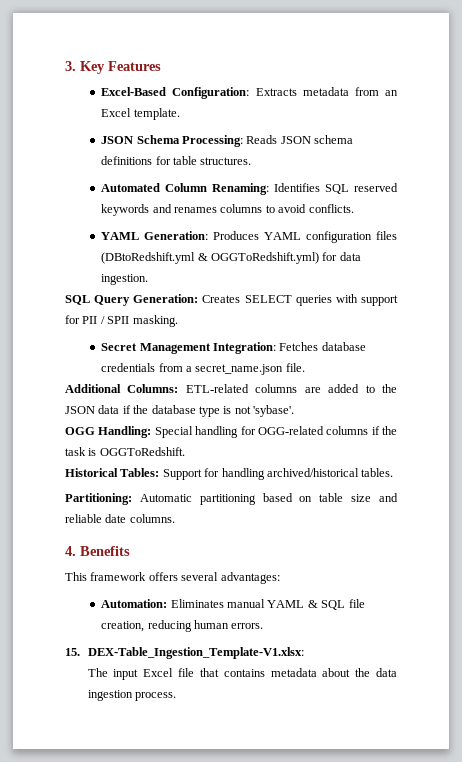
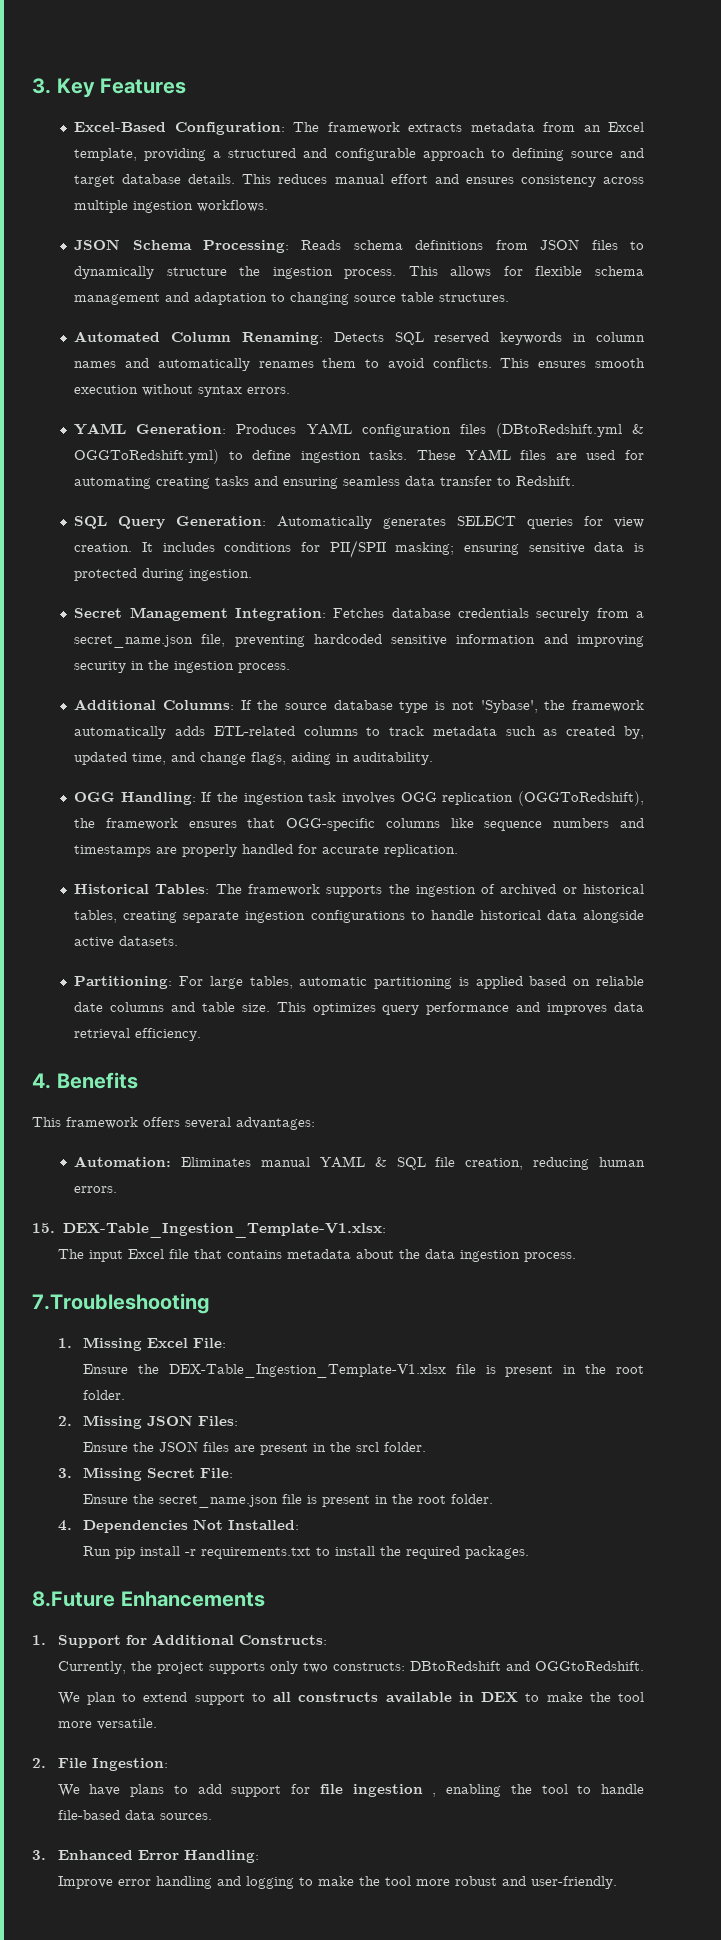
[255,88,297,96] Extracts -> [293,122,463,134] The framework extracts
[133,108,180,120] template. -> [74,148,645,161] [74,174,645,187] [74,200,269,213] template, providing a structured and configurable approach to defining source and target database details. This reduces manual effort and ensures consistency across multiple ingestion workflows.
[280,136,311,144] JSON -> (342, 245) none
[155,156,171,165] for -> [495,239,644,250] [74,266,645,279] [74,292,397,305] from JSON files to dynamically structure the ingestion process. This allows for flexible schema management and adaptation to changing source
[274,183,321,192] Identifies -> [333,332,384,342] Detects
[152,204,354,213] and renames columns to avoid conflicts. -> [573,332,646,342] [74,358,646,371] [74,384,291,397] in column names and automatically renames them to avoid conflicts. This ensures smooth execution without syntax errors.
[322,252,361,261] [101,274,149,285] [65,294,398,306] [65,315,178,327] for data ingestion. // SQL Query Generation: Creates SELECT queries with support for PII / SPII masking. -> [228,449,645,463] [74,476,576,489] [74,516,645,529] [74,540,644,558] [74,568,253,581] to define ingestion tasks. These YAML files are used for automating creating tasks and ensuring seamless data transfer to Redshift. // SQL Query Generation: Automatically generates SELECT queries for view creation. It includes conditions for PII/SPII masking; ensuring sensitive data is protected during ingestion.
(156, 367) none -> [536,608,590,621] securely
[285,363,305,372] [65,384,397,393] [65,405,294,417] [65,426,397,438] [65,447,185,456] [65,468,394,480] [65,493,398,505] [65,514,175,523] file. // Additional Columns: ETL-related columns are added to the JSON data if the database type is not 'sybase'. // OGG Handling: Special handling for OGG-related columns if the task is OGGToRedshift. // Historical Tables: Support for handling archived/historical tables. // Partitioning: Automatic partitioning based on table size and reliable date columns. -> [201,634,644,647] [74,660,291,673] [74,699,644,713] [74,726,644,739] [74,752,434,765] [74,791,644,806] [74,818,644,831] [74,844,459,857] [74,884,644,897] [74,910,644,923] [74,936,179,948] [74,976,644,989] [74,1002,644,1015] [74,1028,202,1041] file, preventing hardcoded sensitive information and improving security in the ingestion process. // Additional Columns: If the source database type is not 'Sybase', the framework automatically adds ETL-related columns to track metadata such as created by, updated time, and change flags, aiding in auditability. // OGG Handling: If the ingestion task involves OGG replication (OGGToRedshift), the framework ensures that OGG-specific columns like sequence numbers and timestamps are properly handled for accurate replication. // Historical Tables: The framework supports the ingestion of archived or historical tables, creating separate ingestion configurations to handle historical data alongside active datasets. // Partitioning: For large tables, automatic partitioning is applied based on reliable date columns and table size. This optimizes query performance and improves data retrieval efficiency.
(176, 696) none -> [32,1293,209,1314] [57,1337,227,1351] [83,1364,645,1378] [83,1390,126,1400] [57,1415,239,1429] [83,1441,427,1455] [57,1467,234,1481] [83,1494,494,1508] [57,1519,300,1533] [83,1546,530,1559] [32,1591,265,1607] [32,1634,327,1648] [57,1661,644,1674] [57,1692,645,1705] [57,1718,157,1730] [32,1758,168,1771] [57,1784,645,1797] [57,1810,212,1820] [32,1850,259,1863] [57,1876,617,1889] // 7.Troubleshooting // 1. Missing Excel File: // Ensure the DEX-Table_Ingestion_Template-V1.xlsx file is present in the root folder. // 2. Missing JSON Files: // Ensure the JSON files are present in the srcl folder. // 3. Missing Secret File: // Ensure the secret_name.json file is present in the root folder. // 4. Dependencies Not Installed: // Run pip install -r requirements.txt to install the required packages. // 8.Future Enhancements // 1. Support for Additional Constructs: // Currently, the project supports only two constructs: DBtoRedshift and OGGtoRedshift. // We plan to extend support to all constructs available in DEX to make the tool more versatile. // 2. File Ingestion: // We have plans to add support for file ingestion , enabling the tool to handle file-based data sources. // 3. Enhanced Error Handling: // Improve error handling and logging to make the tool more robust and user-friendly.

